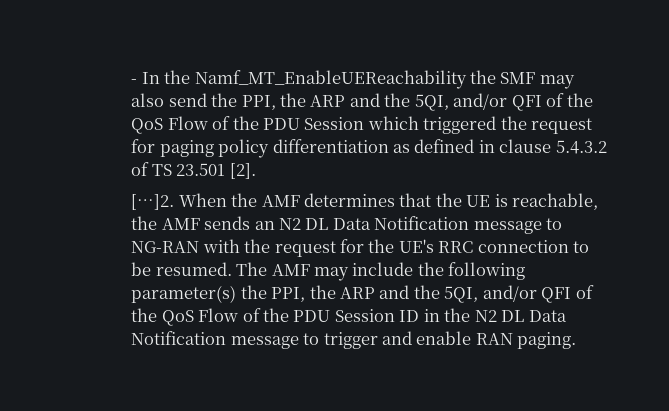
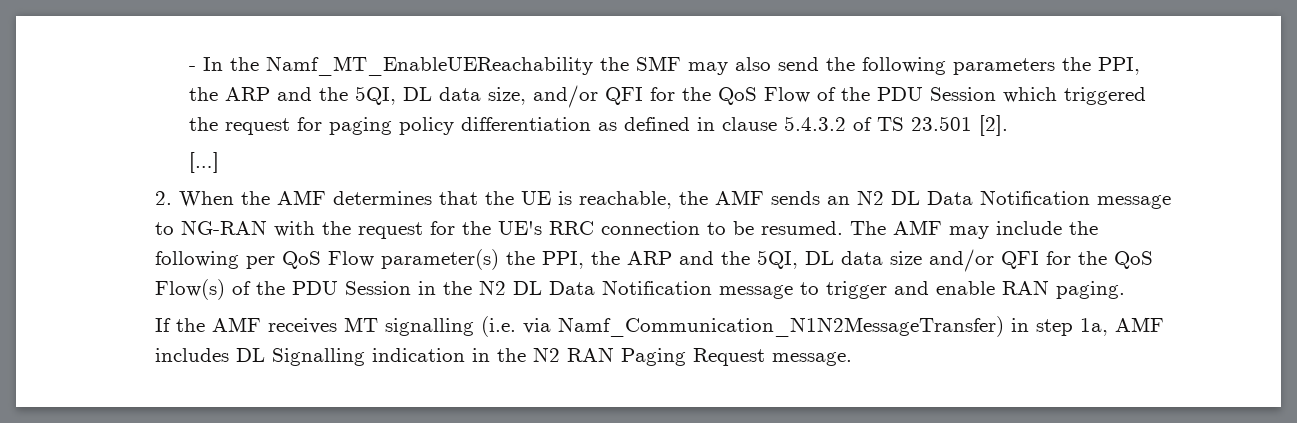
[241,93,565,111] PPI, the ARP and the 5QI, and/or QFI of -> [862,57,1141,75] [189,85,676,108] following parameters the PPI, the ARP and the 5QI, DL data size, and/or QFI for
[131,194,175,210] […]2. -> [189,152,220,173] [155,191,173,205] […] // 2.
(526, 271) none -> [246,251,375,269] per QoS Flow
[482,285,594,303] [131,308,420,326] and/or QFI of the QoS Flow of the PDU Session ID -> [805,249,1154,272] [155,279,412,300] DL data size and/or QFI for the QoS Flow(s) of the PDU Session
(577, 340) none -> [155,316,1165,337] [155,347,853,366] // If the AMF receives MT signalling (i.e. via Namf_Communication_N1N2MessageTransfer) in step 1a, AMF includes DL Signalling indication in the N2 RAN Paging Request message.

